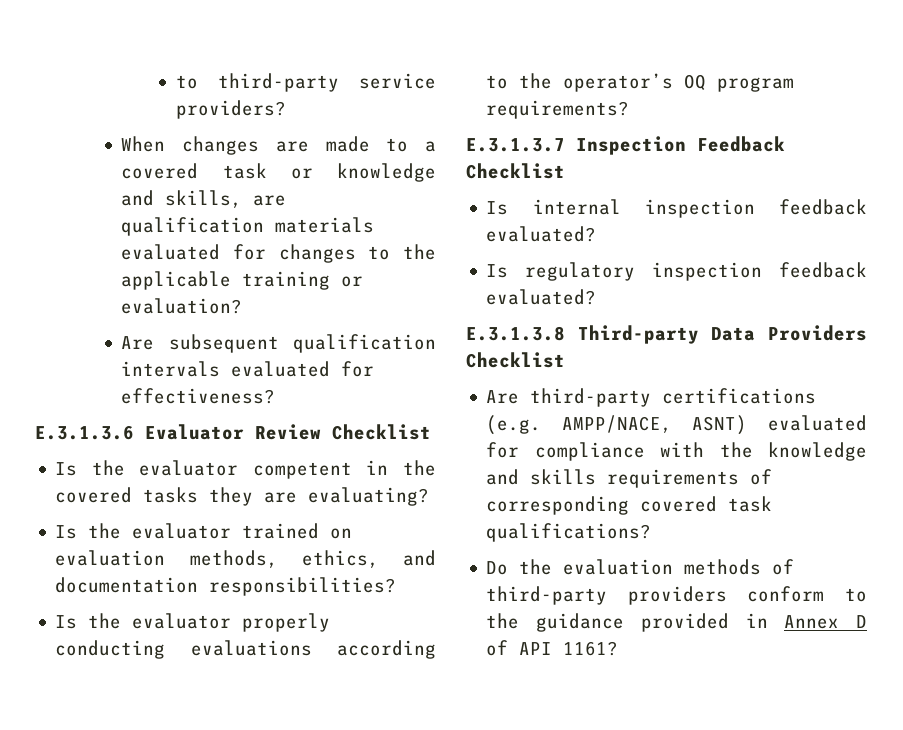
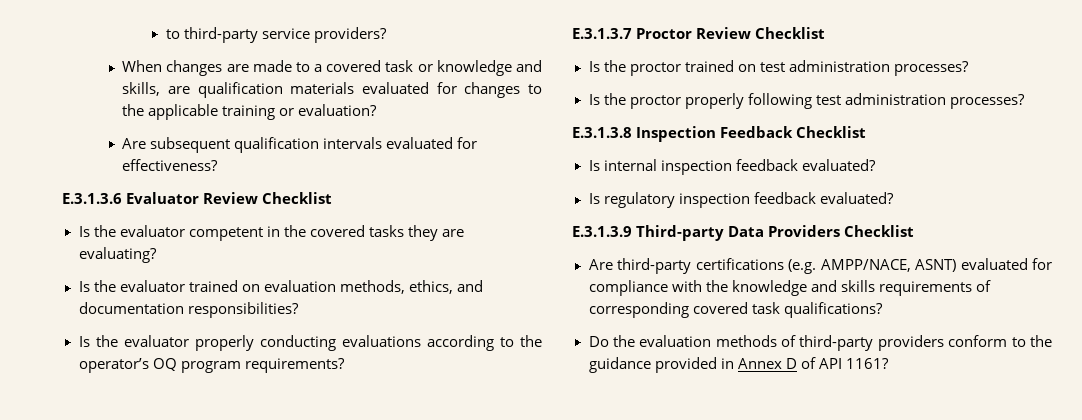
(565, 145) none -> [636,27,826,39] [588,60,969,76] [588,93,1025,109] [572,127,632,138] Proctor Review Checklist // Is the proctor trained on test administration processes? // Is the proctor properly following test administration processes? // E.3.1.3.8
[466,326,565,341] E.3.1.3.8 -> [572,226,632,237] E.3.1.3.9

